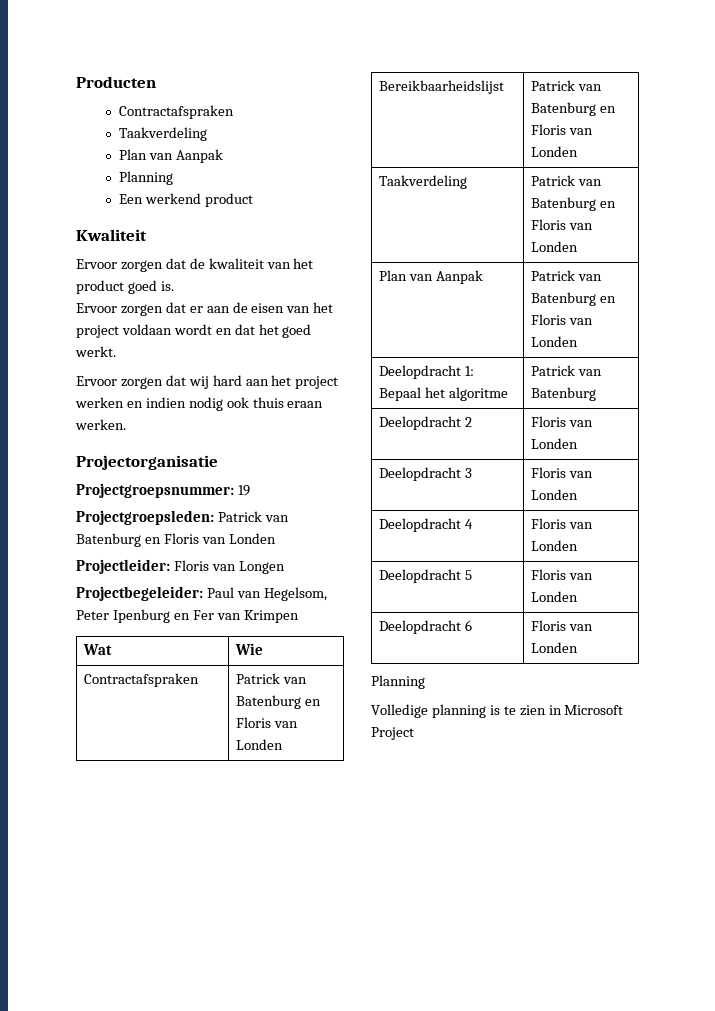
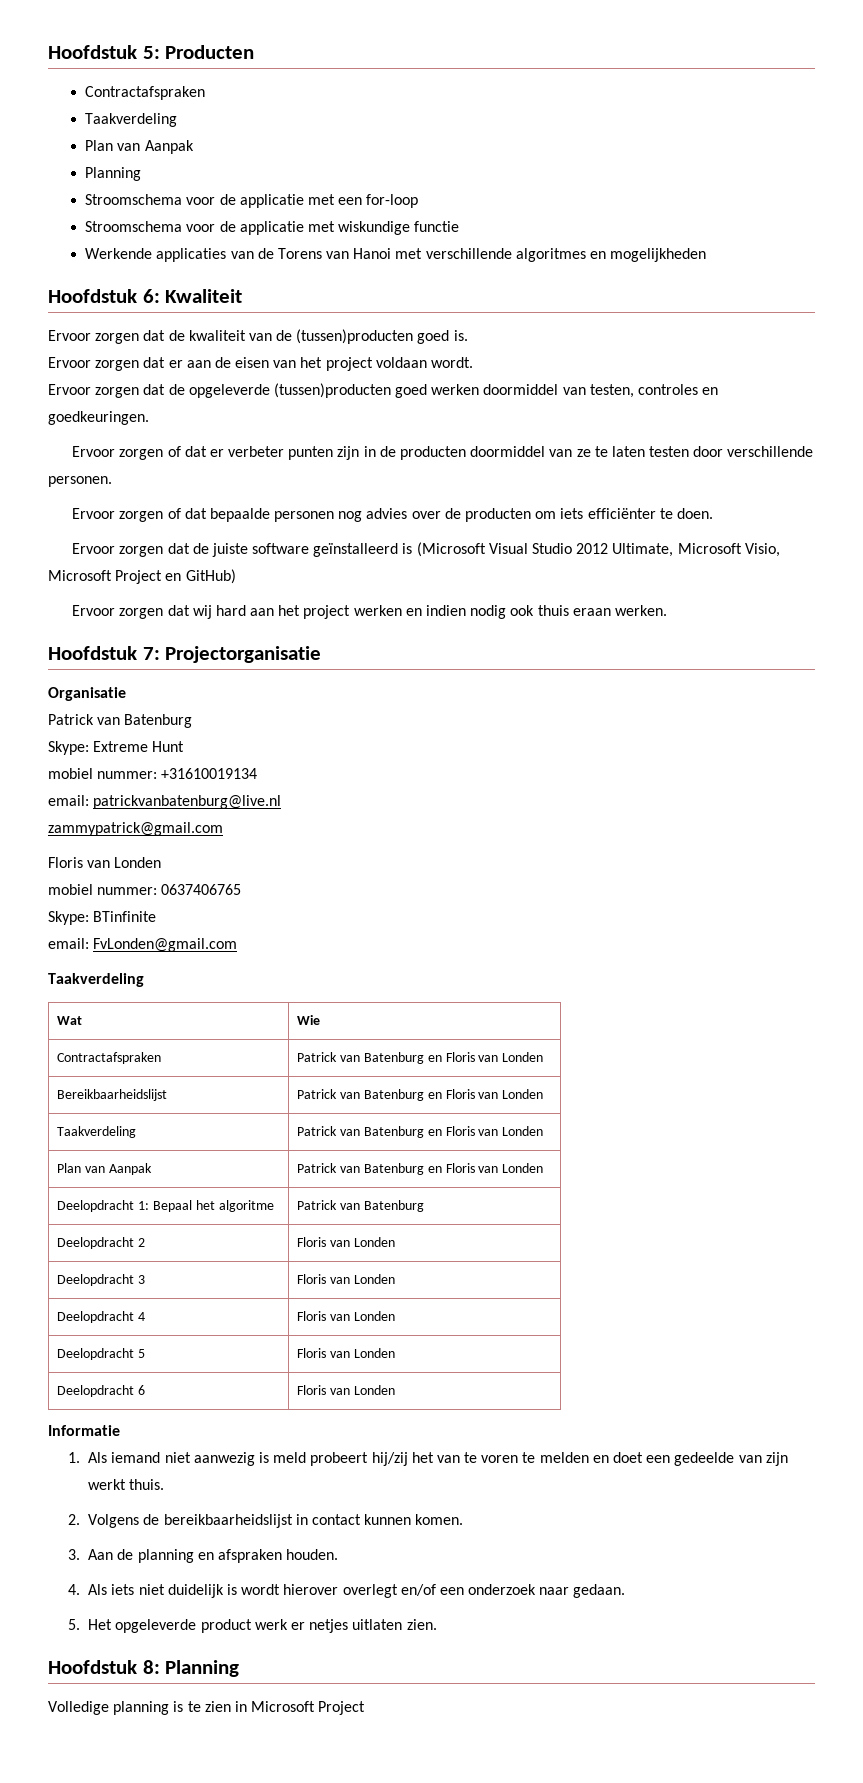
(76, 82) none -> [48,45,160,59] Hoofdstuk 5:
[119,193,254,207] Een werkend product // -> [85,194,419,208] [85,221,460,235] [85,248,707,262] [48,289,160,303] Stroomschema voor de applicatie met een for-loop // Stroomschema voor de applicatie met wiskundige functie // Werkende applicaties van de Torens van Hanoi met verschillende algoritmes en mogelijkheden // Hoofdstuk 6:
[293,258,314,269] [76,280,124,294] het product -> [276,329,414,344] de (tussen)producten
[173,324,312,338] [75,346,116,357] wordt en dat het goed werkt. -> [431,357,474,368] [48,383,719,398] [48,411,149,425] [72,446,814,460] [48,476,112,487] [72,508,713,522] [72,542,780,557] [48,569,236,584] wordt. // Ervoor zorgen dat de opgeleverde (tussen)producten goed werken doormiddel van testen, controles en goedkeuringen. // Ervoor zorgen of dat er verbeter punten zijn in de producten doormiddel van ze te laten testen door verschillende personen. // Ervoor zorgen of dat bepaalde personen nog advies over de producten om iets efficiënter te doen. // Ervoor zorgen dat de juiste software geïnstalleerd is (Microsoft Visual Studio 2012 Ultimate, Microsoft Visio, Microsoft Project en GitHub)
(126, 424) none -> [48,646,160,660] Hoofdstuk 7:
[76,483,250,498] [76,510,289,525] [76,533,276,547] [76,559,285,574] [76,586,327,601] [76,609,299,623] Projectgroepsnummer: 19 // Projectgroepsleden: Patrick van Batenburg en Floris van Londen // Projectleider: Floris van Longen // Projectbegeleider: Paul van Hegelsom, Peter Ipenburg en Fer van Krimpen -> [48,687,126,701] [48,714,193,728] [48,741,185,755] [48,768,258,779] [48,795,282,809] [48,822,223,836] [48,857,162,868] [48,884,242,895] [48,911,157,925] [48,938,238,952] [48,973,144,987] Organisatie // Patrick van Batenburg // Skype: Extreme Hunt // mobiel nummer: +31610019134 // email: patrickvanbatenburg@live.nl // zammypatrick@gmail.com // Floris van Londen // mobiel nummer: 0637406765 // Skype: BTinfinite // email: FvLonden@gmail.com // Taakverdeling
(578, 647) none -> [48,1425,120,1436] [68,1452,788,1466] [88,1479,165,1490] [68,1514,464,1528] [68,1549,339,1563] [68,1584,626,1598] [68,1619,437,1633] [48,1660,160,1674] Informatie // 1. Als iemand niet aanwezig is meld probeert hij/zij het van te voren te melden en doet een gedeelde van zijn werkt thuis. // 2. Volgens de bereikbaarheidslijst in contact kunnen komen. // 3. Aan de planning en afspraken houden. // 4. Als iets niet duidelijk is wordt hierover overlegt en/of een onderzoek naar gedaan. // 5. Het opgeleverde product werk er netjes uitlaten zien. // Hoofdstuk 8:

